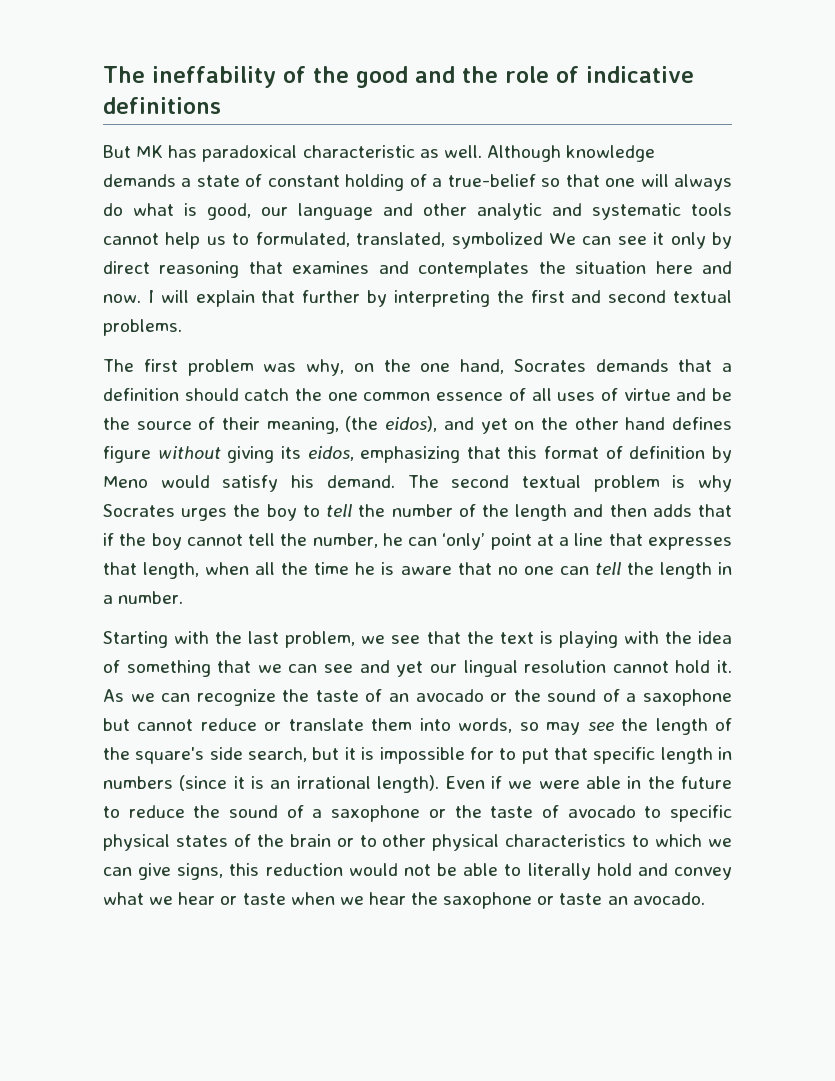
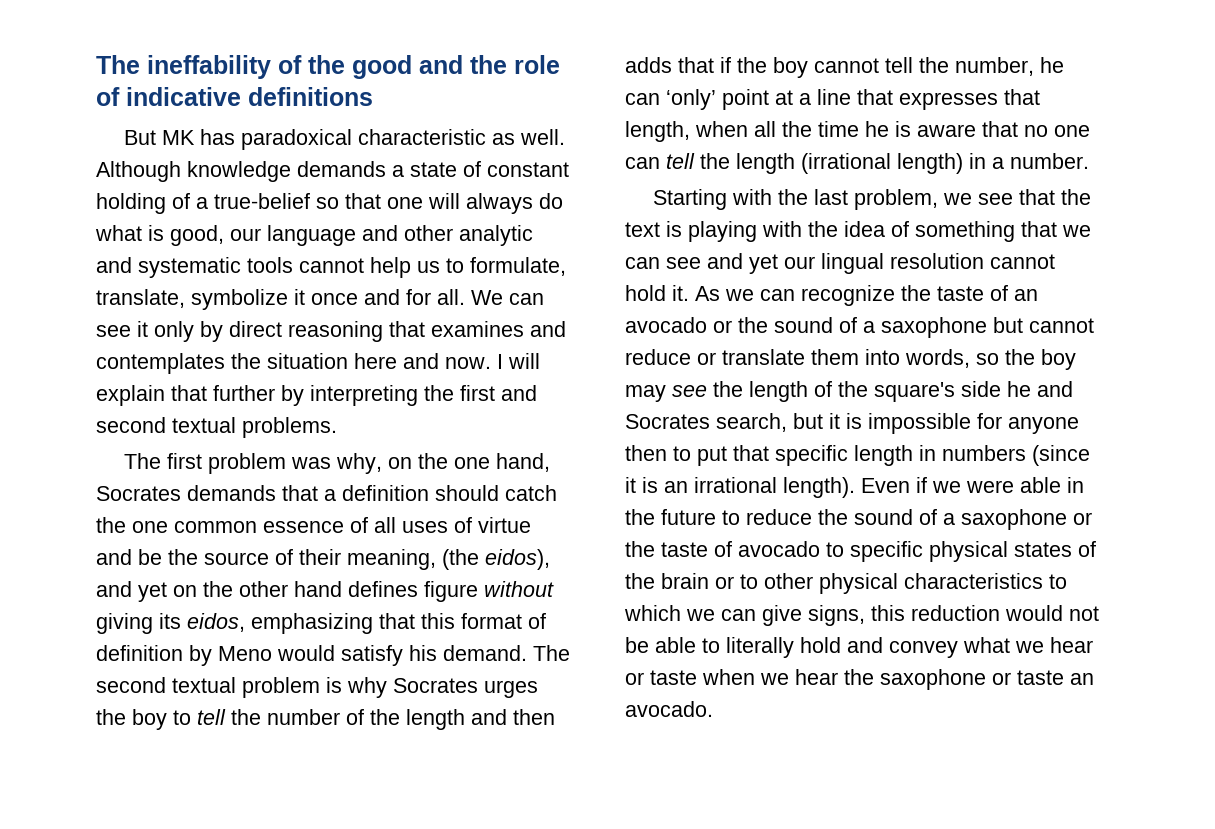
[255,232,543,249] formulated, translated, symbolized -> [470,257,566,276] [96,289,465,310] formulate, translate, symbolize it once and for all.
(712, 570) none -> [801,153,963,174] (irrational length)
(539, 726) none -> [1005,349,1076,370] the boy
(243, 753) none -> [1007,381,1073,397] [625,414,710,429] he and Socrates
(494, 753) none -> [1008,417,1079,434] [625,445,667,461] anyone then

